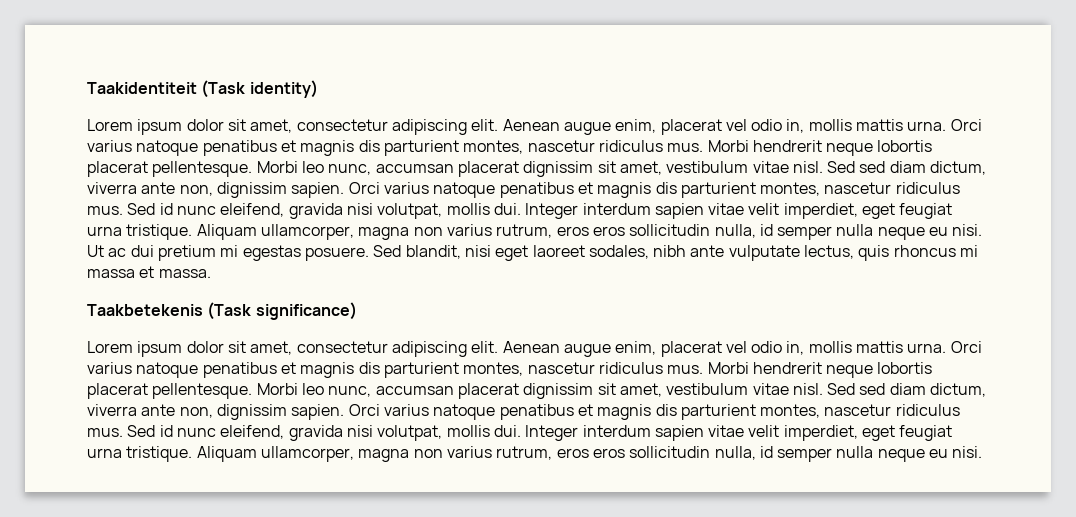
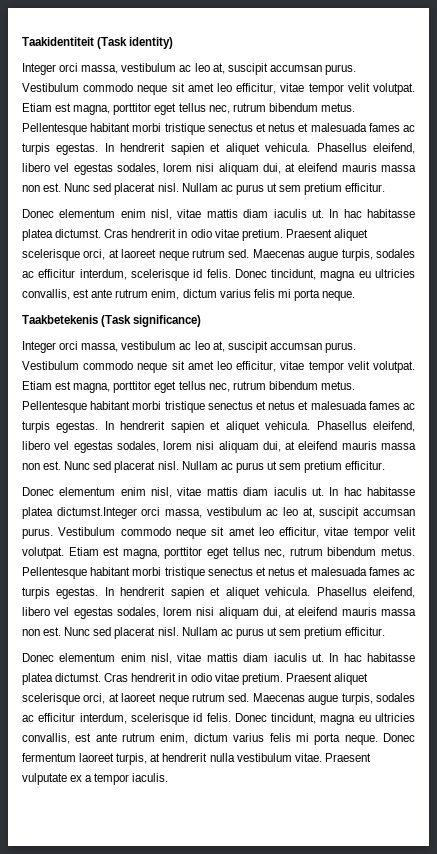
[87,119,982,135] [87,140,933,156] [87,161,987,177] [87,182,960,198] [87,203,953,219] [87,224,983,240] [87,245,979,261] [87,266,211,278] [87,302,357,320] [87,341,982,357] [87,362,933,378] [87,383,987,399] [87,404,960,420] [87,425,953,441] [87,446,983,462] Lorem ipsum dolor sit amet, consectetur adipiscing elit. Aenean augue enim, placerat vel odio in, mollis mattis urna. Orci varius natoque penatibus et magnis dis parturient montes, nascetur ridiculus mus. Morbi hendrerit neque lobortis placerat pellentesque. Morbi leo nunc, accumsan placerat dignissim sit amet, vestibulum vitae nisl. Sed sed diam dictum, viverra ante non, dignissim sapien. Orci varius natoque penatibus et magnis dis parturient montes, nascetur ridiculus mus. Sed id nunc eleifend, gravida nisi volutpat, mollis dui. Integer interdum sapien vitae velit imperdiet, eget feugiat urna tristique. Aliquam ullamcorper, magna non varius rutrum, eros eros sollicitudin nulla, id semper nulla neque eu nisi. Ut ac dui pretium mi egestas posuere. Sed blandit, nisi eget laoreet sodales, nibh ante vulputate lectus, quis rhoncus mi massa et massa. // Taakbetekenis (Task significance) // Lorem ipsum dolor sit amet, consectetur adipiscing elit. Aenean augue enim, placerat vel odio in, mollis mattis urna. Orci varius natoque penatibus et magnis dis parturient montes, nascetur ridiculus mus. Morbi hendrerit neque lobortis placerat pellentesque. Morbi leo nunc, accumsan placerat dignissim sit amet, vestibulum vitae nisl. Sed sed diam dictum, viverra ante non, dignissim sapien. Orci varius natoque penatibus et magnis dis parturient montes, nascetur ridiculus mus. Sed id nunc eleifend, gravida nisi volutpat, mollis dui. Integer interdum sapien vitae velit imperdiet, eget feugiat urna tristique. Aliquam ullamcorper, magna non varius rutrum, eros eros sollicitudin nulla, id semper nulla neque eu nisi. -> [22,63,356,75] [22,83,415,95] [22,103,355,115] [22,123,415,135] [22,143,415,155] [22,163,416,175] [22,183,386,195] [22,209,416,220] [22,229,368,241] [22,249,415,261] [22,269,416,281] [22,289,356,301] [22,315,202,327] [22,341,356,353] [22,361,415,373] [22,381,355,393] [22,401,415,413] [22,421,415,433] [22,441,416,453] [22,461,386,473] [22,487,416,498] [22,507,415,519] [22,527,417,539] [22,547,415,559] [22,567,415,579] [22,587,415,599] [22,607,416,619] [22,627,386,639] [22,653,416,664] [22,673,368,685] [22,693,415,705] [22,713,416,725] [22,733,416,745] [22,753,371,765] [22,773,169,785] Integer orci massa, vestibulum ac leo at, suscipit accumsan purus. Vestibulum commodo neque sit amet leo efficitur, vitae tempor velit volutpat. Etiam est magna, porttitor eget tellus nec, rutrum bibendum metus. Pellentesque habitant morbi tristique senectus et netus et malesuada fames ac turpis egestas. In hendrerit sapien et aliquet vehicula. Phasellus eleifend, libero vel egestas sodales, lorem nisi aliquam dui, at eleifend mauris massa non est. Nunc sed placerat nisl. Nullam ac purus ut sem pretium efficitur. // Donec elementum enim nisl, vitae mattis diam iaculis ut. In hac habitasse platea dictumst. Cras hendrerit in odio vitae pretium. Praesent aliquet scelerisque orci, at laoreet neque rutrum sed. Maecenas augue turpis, sodales ac efficitur interdum, scelerisque id felis. Donec tincidunt, magna eu ultricies convallis, est ante rutrum enim, dictum varius felis mi porta neque. // Taakbetekenis (Task significance) // Integer orci massa, vestibulum ac leo at, suscipit accumsan purus. Vestibulum commodo neque sit amet leo efficitur, vitae tempor velit volutpat. Etiam est magna, porttitor eget tellus nec, rutrum bibendum metus. Pellentesque habitant morbi tristique senectus et netus et malesuada fames ac turpis egestas. In hendrerit sapien et aliquet vehicula. Phasellus eleifend, libero vel egestas sodales, lorem nisi aliquam dui, at eleifend mauris massa non est. Nunc sed placerat nisl. Nullam ac purus ut sem pretium efficitur. // Donec elementum enim nisl, vitae mattis diam iaculis ut. In hac habitasse platea dictumst.Integer orci massa, vestibulum ac leo at, suscipit accumsan purus. Vestibulum commodo neque sit amet leo efficitur, vitae tempor velit volutpat. Etiam est magna, porttitor eget tellus nec, rutrum bibendum metus. Pellentesque habitant morbi tristique senectus et netus et malesuada fames ac turpis egestas. In hendrerit sapien et aliquet vehicula. Phasellus eleifend, libero vel egestas sodales, lorem nisi aliquam dui, at eleifend mauris massa non est. Nunc sed placerat nisl. Nullam ac purus ut sem pretium efficitur. // Donec elementum enim nisl, vitae mattis diam iaculis ut. In hac habitasse platea dictumst. Cras hendrerit in odio vitae pretium. Praesent aliquet scelerisque orci, at laoreet neque rutrum sed. Maecenas augue turpis, sodales ac efficitur interdum, scelerisque id felis. Donec tincidunt, magna eu ultricies convallis, est ante rutrum enim, dictum varius felis mi porta neque. Donec fermentum laoreet turpis, at hendrerit nulla vestibulum vitae. Praesent vulputate ex a tempor iaculis.

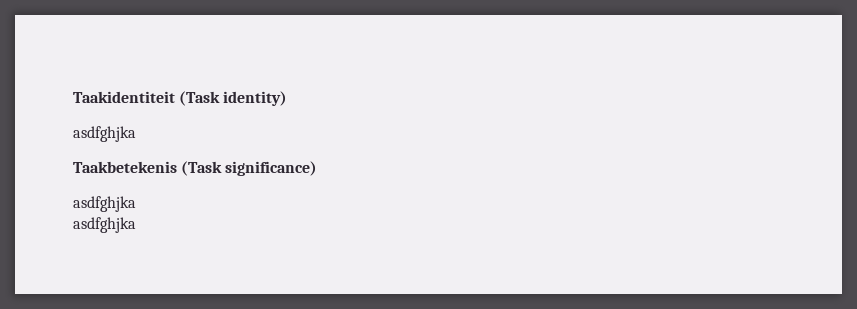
[22,63,356,75] [22,83,415,95] [22,103,355,115] [22,123,415,135] [22,143,415,155] [22,163,416,175] [22,183,386,195] [22,209,416,220] [22,229,368,241] [22,249,415,261] [22,269,416,281] [22,289,356,301] [22,315,202,327] [22,341,356,353] [22,361,415,373] [22,381,355,393] [22,401,415,413] [22,421,415,433] [22,441,416,453] [22,461,386,473] [22,487,416,498] [22,507,415,519] [22,527,417,539] [22,547,415,559] [22,567,415,579] [22,587,415,599] [22,607,416,619] [22,627,386,639] [22,653,416,664] [22,673,368,685] [22,693,415,705] [22,713,416,725] [22,733,416,745] [22,753,371,765] [22,773,169,785] Integer orci massa, vestibulum ac leo at, suscipit accumsan purus. Vestibulum commodo neque sit amet leo efficitur, vitae tempor velit volutpat. Etiam est magna, porttitor eget tellus nec, rutrum bibendum metus. Pellentesque habitant morbi tristique senectus et netus et malesuada fames ac turpis egestas. In hendrerit sapien et aliquet vehicula. Phasellus eleifend, libero vel egestas sodales, lorem nisi aliquam dui, at eleifend mauris massa non est. Nunc sed placerat nisl. Nullam ac purus ut sem pretium efficitur. // Donec elementum enim nisl, vitae mattis diam iaculis ut. In hac habitasse platea dictumst. Cras hendrerit in odio vitae pretium. Praesent aliquet scelerisque orci, at laoreet neque rutrum sed. Maecenas augue turpis, sodales ac efficitur interdum, scelerisque id felis. Donec tincidunt, magna eu ultricies convallis, est ante rutrum enim, dictum varius felis mi porta neque. // Taakbetekenis (Task significance) // Integer orci massa, vestibulum ac leo at, suscipit accumsan purus. Vestibulum commodo neque sit amet leo efficitur, vitae tempor velit volutpat. Etiam est magna, porttitor eget tellus nec, rutrum bibendum metus. Pellentesque habitant morbi tristique senectus et netus et malesuada fames ac turpis egestas. In hendrerit sapien et aliquet vehicula. Phasellus eleifend, libero vel egestas sodales, lorem nisi aliquam dui, at eleifend mauris massa non est. Nunc sed placerat nisl. Nullam ac purus ut sem pretium efficitur. // Donec elementum enim nisl, vitae mattis diam iaculis ut. In hac habitasse platea dictumst.Integer orci massa, vestibulum ac leo at, suscipit accumsan purus. Vestibulum commodo neque sit amet leo efficitur, vitae tempor velit volutpat. Etiam est magna, porttitor eget tellus nec, rutrum bibendum metus. Pellentesque habitant morbi tristique senectus et netus et malesuada fames ac turpis egestas. In hendrerit sapien et aliquet vehicula. Phasellus eleifend, libero vel egestas sodales, lorem nisi aliquam dui, at eleifend mauris massa non est. Nunc sed placerat nisl. Nullam ac purus ut sem pretium efficitur. // Donec elementum enim nisl, vitae mattis diam iaculis ut. In hac habitasse platea dictumst. Cras hendrerit in odio vitae pretium. Praesent aliquet scelerisque orci, at laoreet neque rutrum sed. Maecenas augue turpis, sodales ac efficitur interdum, scelerisque id felis. Donec tincidunt, magna eu ultricies convallis, est ante rutrum enim, dictum varius felis mi porta neque. Donec fermentum laoreet turpis, at hendrerit nulla vestibulum vitae. Praesent vulputate ex a tempor iaculis. -> [73,126,136,142] [73,161,318,176] [73,196,136,212] [73,217,136,233] asdfghjka // Taakbetekenis (Task significance) // asdfghjka // asdfghjka

